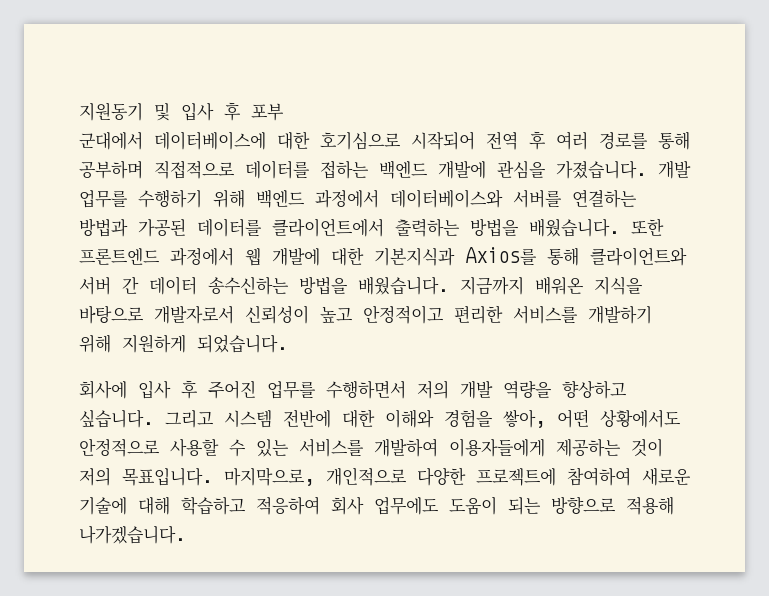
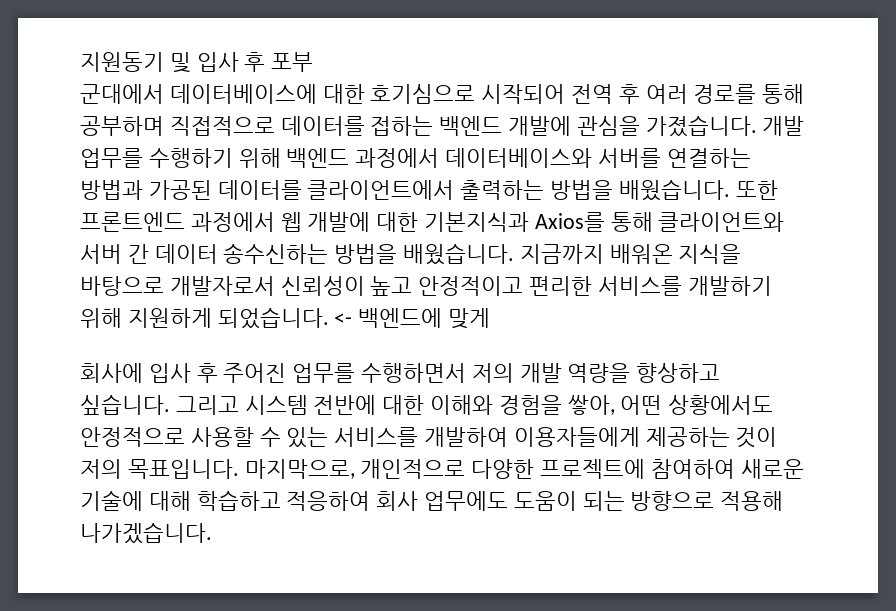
(288, 344) none -> [334,308,491,329] <- 백엔드에 맞게

